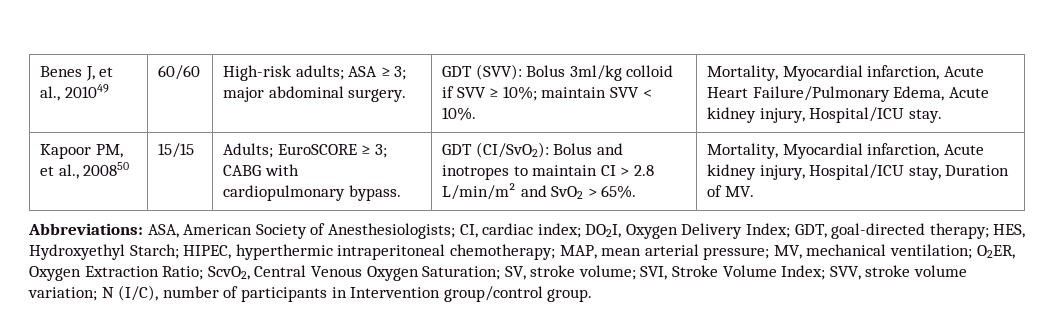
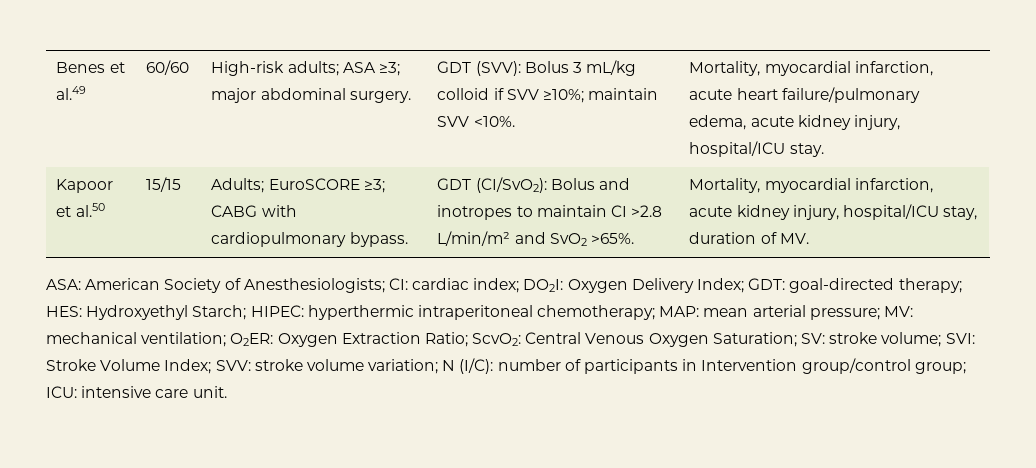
[85,66,114,81] [39,84,109,101] J, et al., 201049 -> [109,62,125,73] [56,86,87,100] et al.49
[380,66,407,80] ≥ 3; -> [378,62,400,76] ≥3;
[569,65,622,81] 3ml/kg -> [572,60,637,76] 3 mL/kg
[489,86,652,101] [441,107,476,121] [706,65,984,81] [706,86,989,102] [706,107,905,123] ≥ 10%; maintain SVV < 10%. | Mortality, Myocardial infarction, Acute Heart Failure/Pulmonary Edema, Acute kidney injury, Hospital/ICU -> [542,88,659,103] [437,116,515,127] [689,61,933,76] [689,87,920,103] [689,115,900,130] [689,141,786,157] ≥10%; maintain SVV <10%. | Mortality, myocardial infarction, acute heart failure/pulmonary edema, acute kidney injury, hospital/ICU
[95,144,123,158] [39,162,130,179] PM, et al., 200850 -> [56,203,105,217] et al.50
[361,144,387,158] ≥ 3; -> [363,179,385,193] ≥3;
[620,165,654,176] > 2.8 -> [631,205,663,217] >2.8
[587,185,637,199] [706,143,984,159] [706,164,1010,180] > 65%. | Mortality, Myocardial infarction, Acute kidney injury, Hospital/ICU stay, Duration -> [590,233,634,244] [689,178,933,193] [689,204,978,220] [689,232,757,244] >65%. | Mortality, myocardial infarction, acute kidney injury, hospital/ICU stay, duration
[28,223,179,238] Abbreviations: ASA, -> [46,279,81,290] ASA:
[459,224,478,238] CI, -> [388,278,408,290] CI:
[585,224,622,238] DO2I, -> [523,279,564,292] DO2I:
[794,224,827,238] GDT, -> [748,278,786,290] GDT:
[993,224,1026,238] HES, -> [46,306,82,317] HES:
[183,245,232,259] HIPEC, -> [250,305,304,317] HIPEC:
[559,245,597,259] MAP, -> [659,306,700,317] MAP:
[773,245,802,259] MV, -> [884,306,914,317] MV:
[976,245,1015,259] O2ER, -> [230,333,274,346] O2ER:
[207,266,250,280] ScvO2, -> [472,333,522,346] ScvO2:
[504,266,526,280] SV, -> [801,333,826,344] SV:
[640,266,668,280] SVI, -> [945,333,975,344] SVI:
[829,266,861,280] SVV, -> [215,360,251,371] SVV:
[118,285,159,301] (I/C), -> [459,358,494,374] (I/C):
[547,289,593,302] group. -> [914,362,966,374] [46,386,227,398] group; ICU: intensive care unit.

